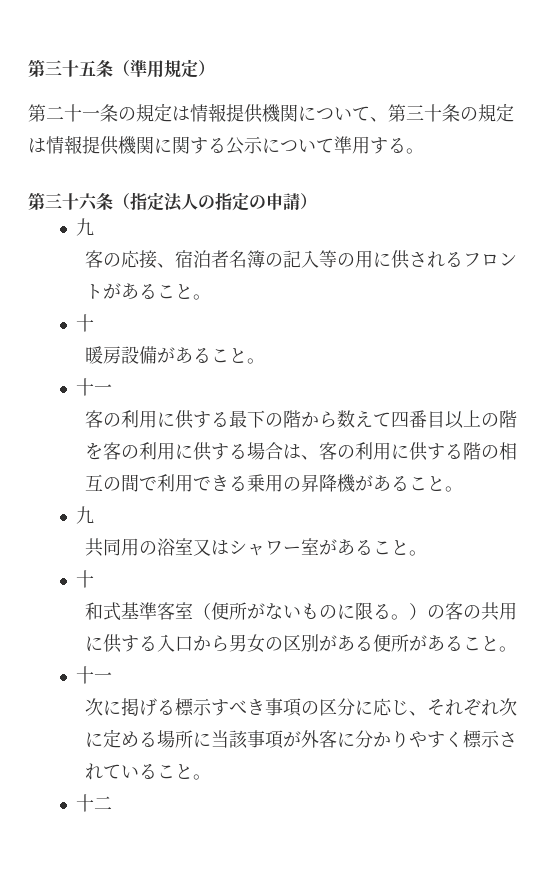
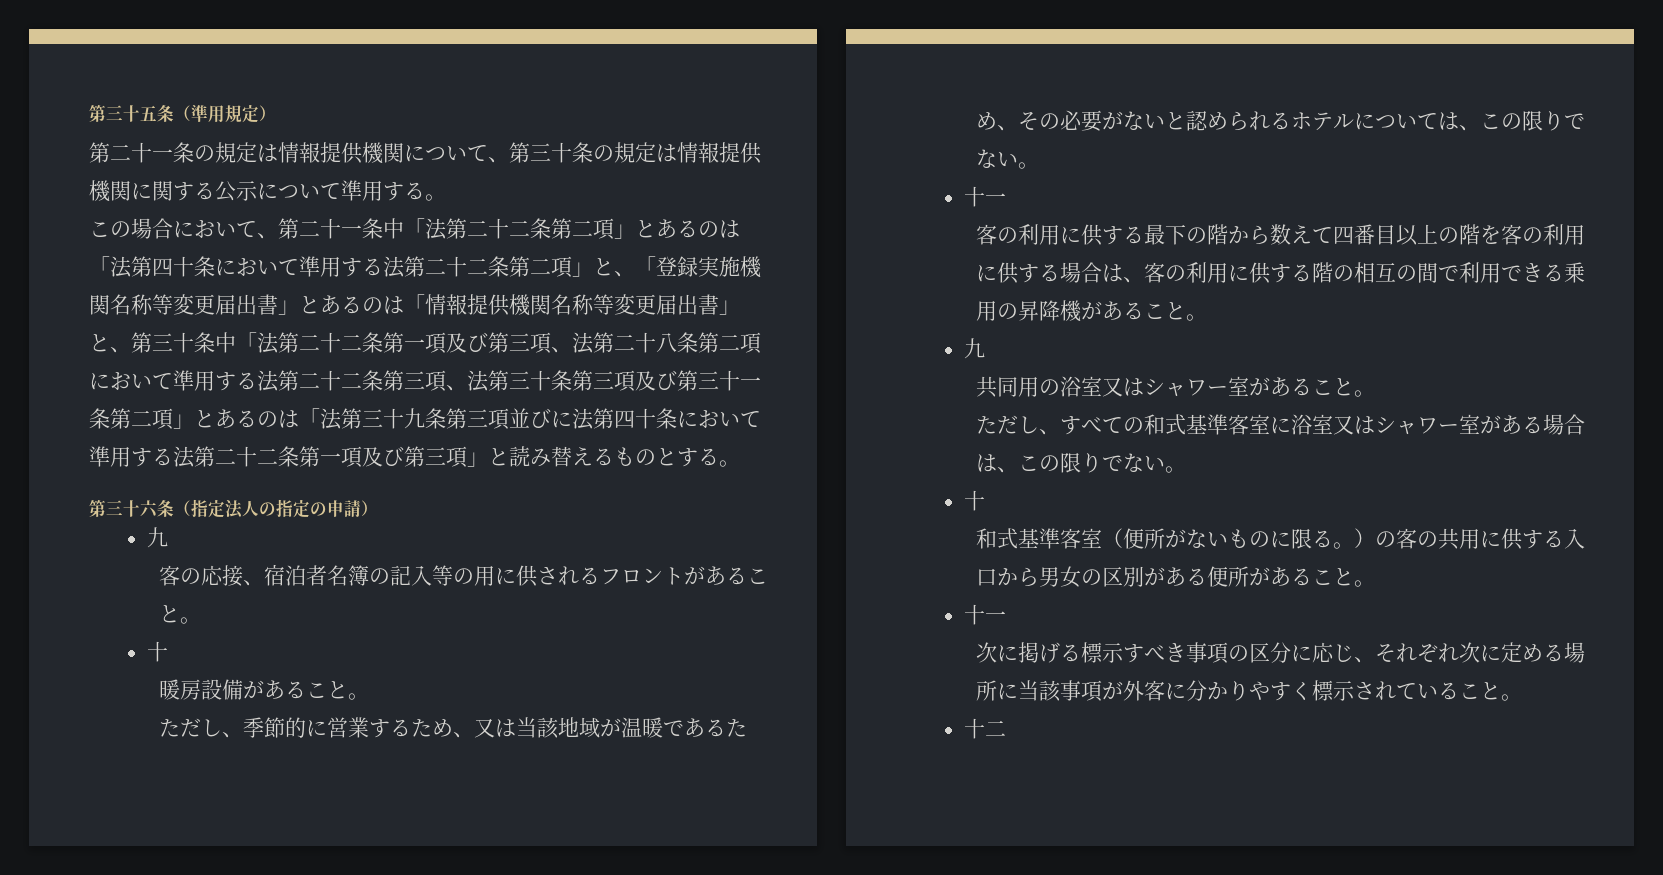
(424, 151) none -> [89,218,740,240] [89,256,762,278] [89,294,740,316] [89,332,761,354] [89,370,761,392] [89,408,761,430] [89,446,740,468] // この場合において、第二十一条中「法第二十二条第二項」とあるのは「法第四十条において準用する法第二十二条第二項」と、「登録実施機関名称等変更届出書」とあるのは「情報提供機関名称等変更届出書」と、第三十条中「法第二十二条第一項及び第三項、法第二十八条第二項において準用する法第二十二条第三項、法第三十条第三項及び第三十一条第二項」とあるのは「法第三十九条第三項並びに法第四十条において準用する法第二十二条第一項及び第三項」と読み替えるものとする。
(266, 361) none -> [159,717,748,739] [976,110,1586,132] [976,149,1040,169] // ただし、季節的に営業するため、又は当該地域が温暖であるため、その必要がないと認められるホテルについては、この限りでない。
(428, 553) none -> [976,414,1586,435] [976,452,1187,473] // ただし、すべての和式基準客室に浴室又はシャワー室がある場合は、この限りでない。

